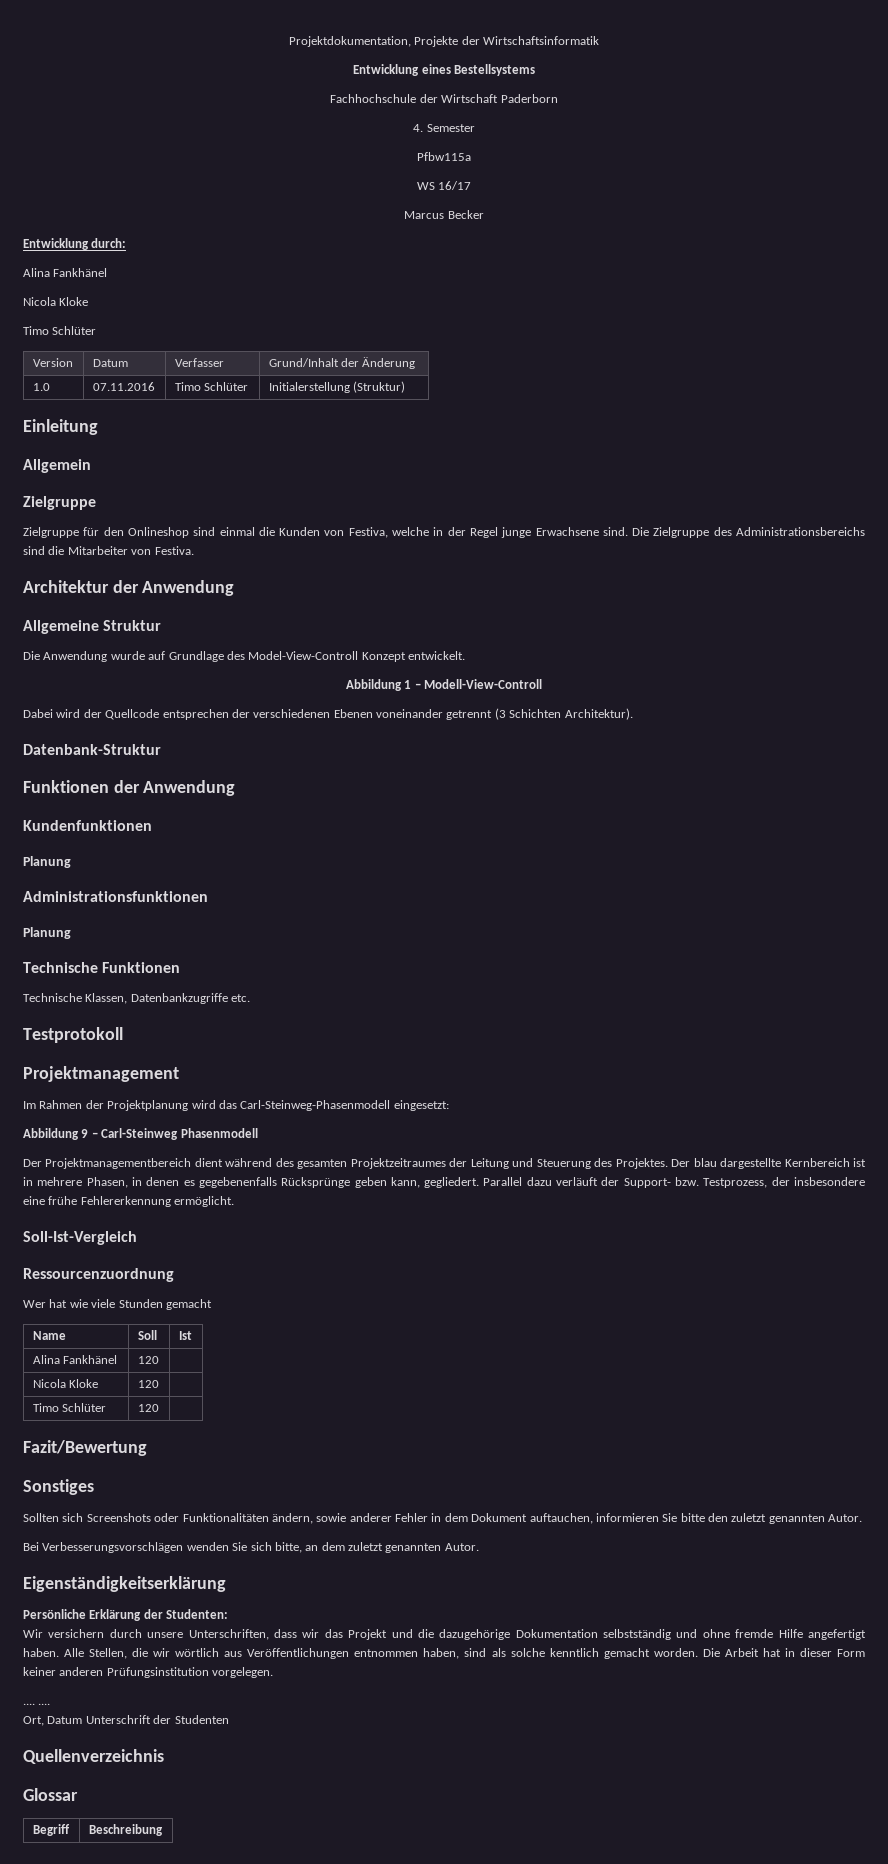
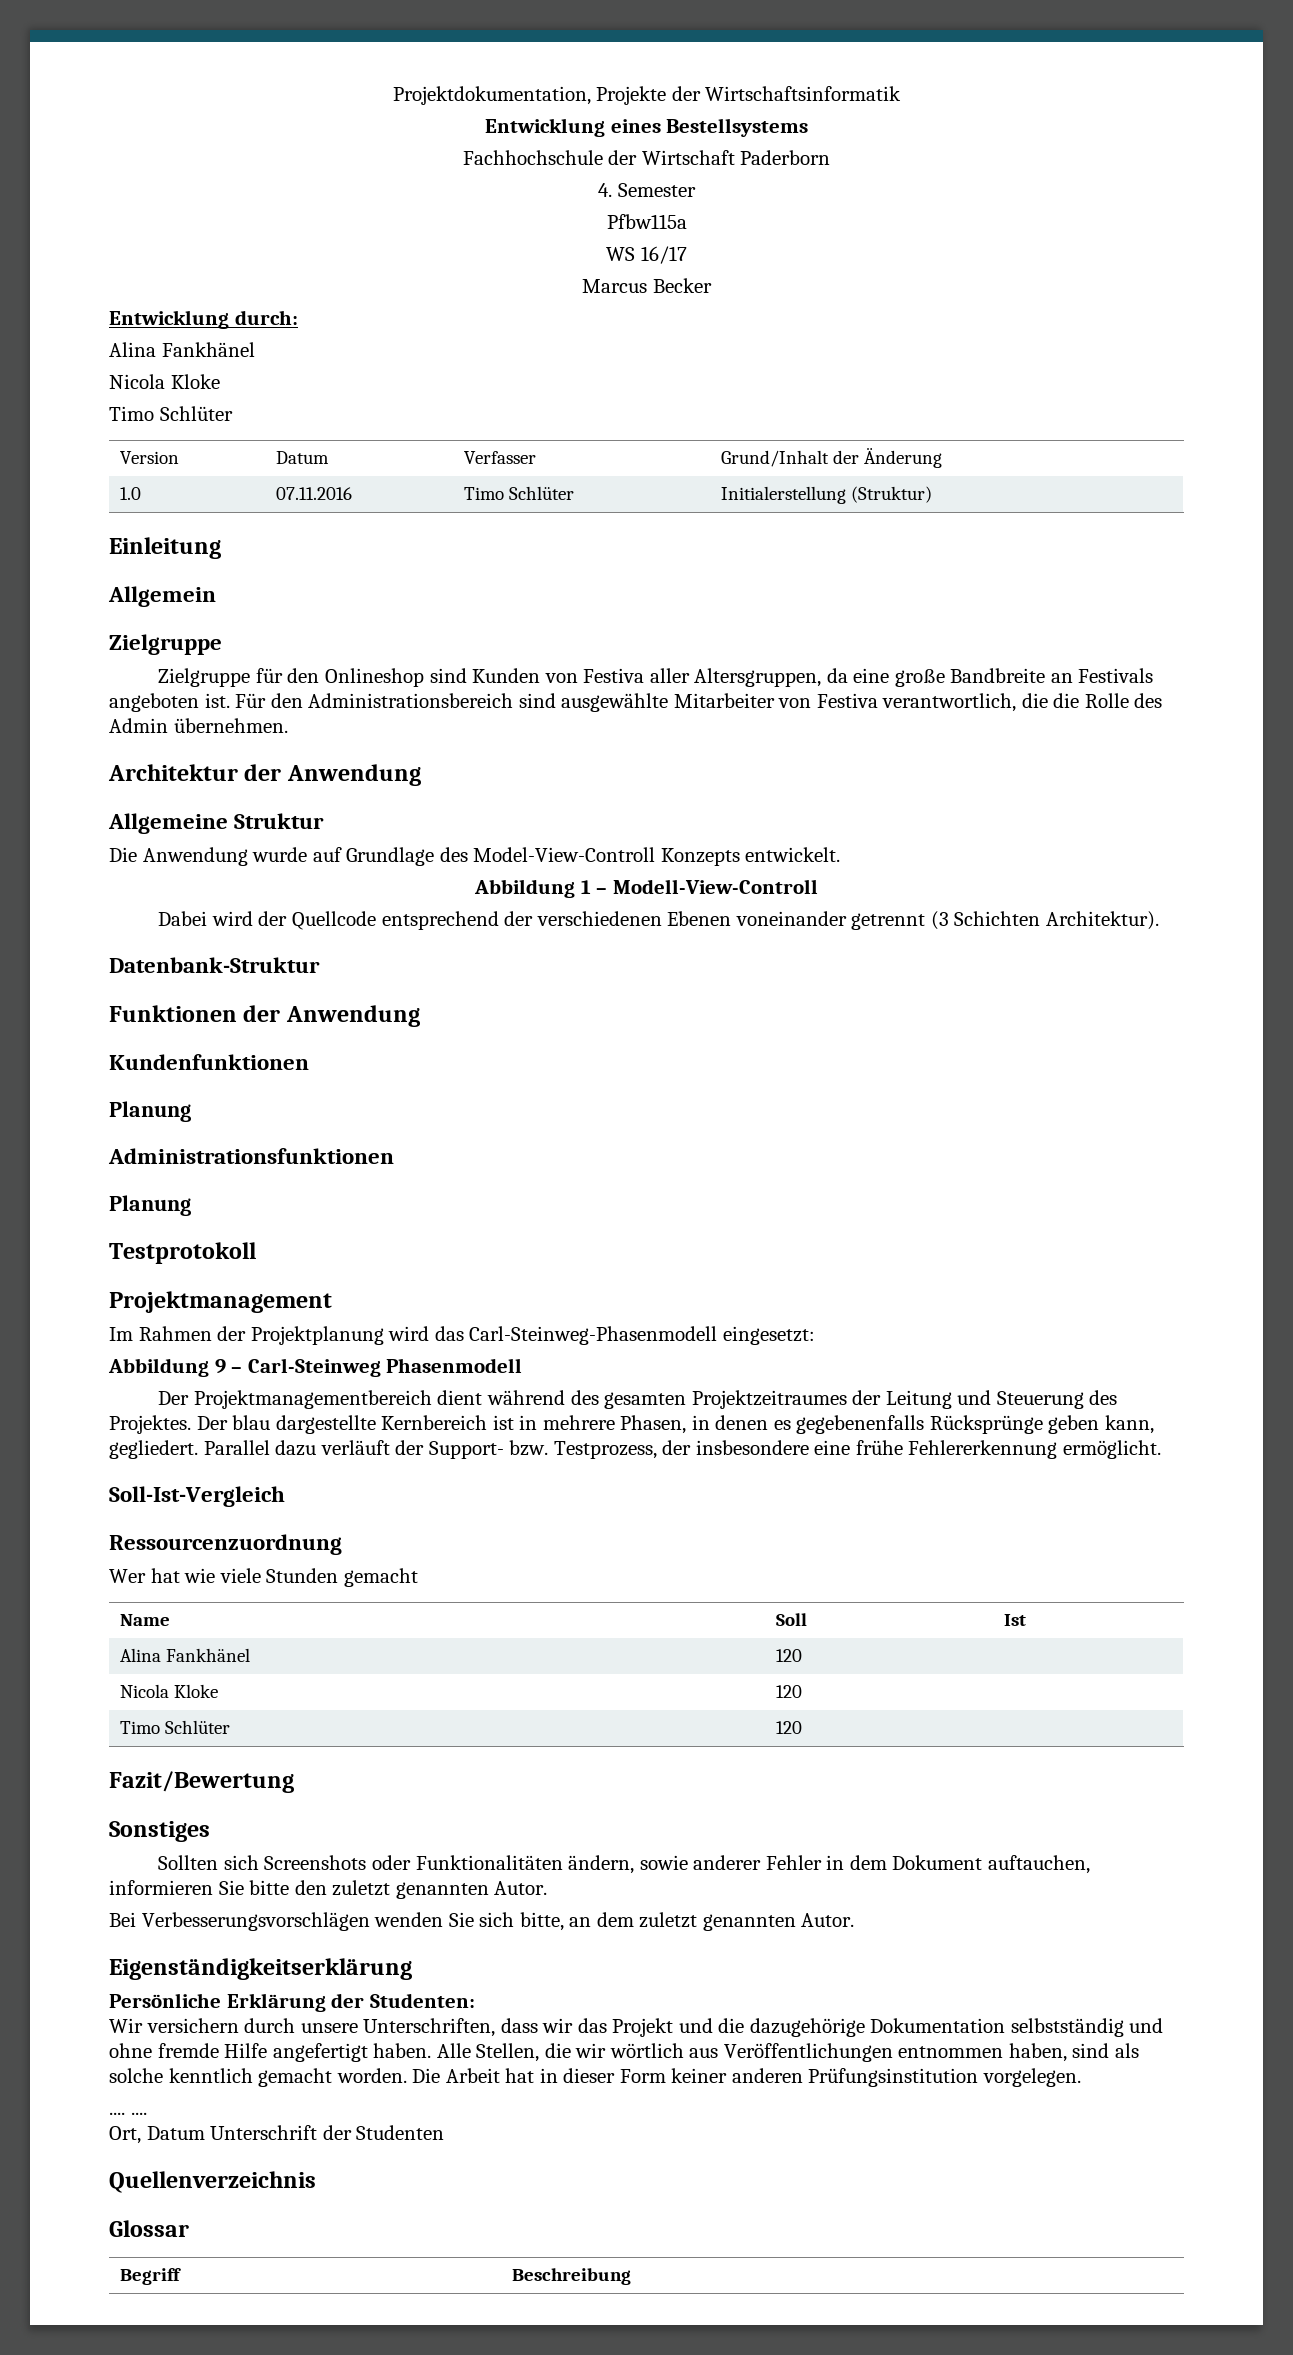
[219,527,865,538] [23,546,194,555] einmal die Kunden von Festiva, welche in der Regel junge Erwachsene sind. Die Zielgruppe des Administrationsbereichs sind die Mitarbeiter von Festiva. -> [472,668,1154,687] [109,693,1163,712] [109,718,288,733] Kunden von Festiva aller Altersgruppen, da eine große Bandbreite an Festivals angeboten ist. Für den Administrationsbereich sind ausgewählte Mitarbeiter von Festiva verantwortlich, die die Rolle des Admin übernehmen.
[361,652,406,662] Konzept -> [660,848,740,866] Konzepts
[162,709,229,720] entsprechen -> [381,911,499,930] entsprechend
[23,962,181,973] [23,993,251,1004] // Technische Funktionen // Technische Klassen, Datenbankzugriffe etc. -> (191, 1205) none

